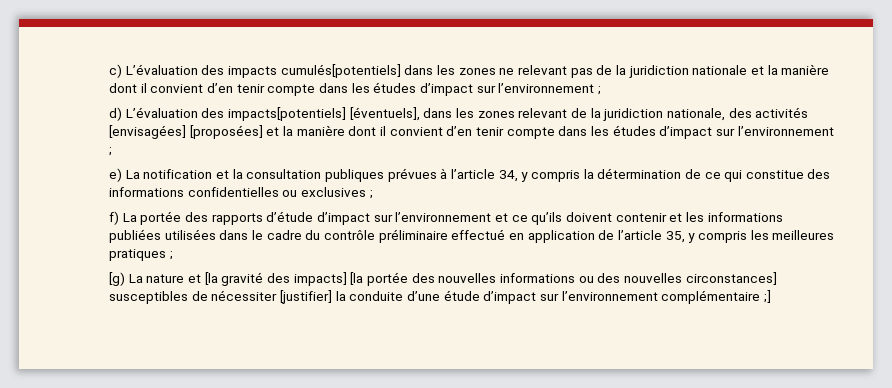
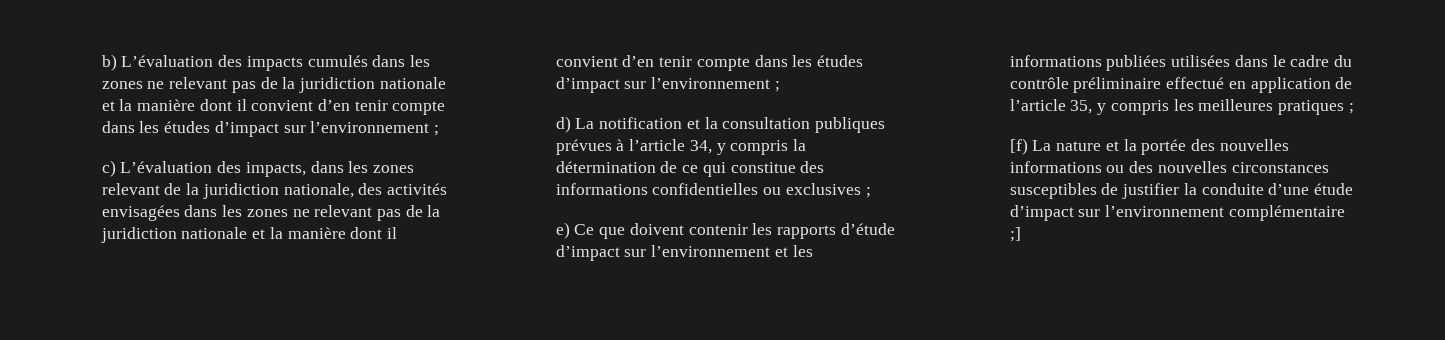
[109,64,401,78] c) L’évaluation des impacts cumulés[potentiels] -> [101,54,430,71] [101,77,446,93] [101,99,446,115] [101,121,439,137] [101,160,414,177] [101,183,447,199] [101,205,180,221] b) L’évaluation des impacts cumulés dans les zones ne relevant pas de la juridiction nationale et la manière dont il convient d’en tenir compte dans les études d’impact sur l’environnement ; // c) L’évaluation des impacts, dans les zones relevant de la juridiction nationale, des activités envisagées
[125,107,809,121] [109,125,834,139] [109,147,113,156] [109,168,123,182] L’évaluation des impacts[potentiels] [éventuels], dans les zones relevant de la juridiction nationale, des activités [envisagées] [proposées] et la manière dont il convient d’en tenir compte dans les études d’impact sur l’environnement ; // e) -> (571, 124) none
[109,211,209,225] f) La portée des -> [555,222,773,239] e) Ce que doivent contenir les
[511,212,683,225] ce qu’ils doivent contenir et -> (788, 252) none
[109,272,126,286] [g) -> [1009,138,1028,155] [f)
[204,272,364,286] [la gravité des impacts] [la -> [1123,139,1137,151] la
[685,272,777,285] circonstances] -> [1231,162,1329,173] circonstances
[211,290,333,304] nécessiter [justifier] -> [1122,183,1180,199] justifier

